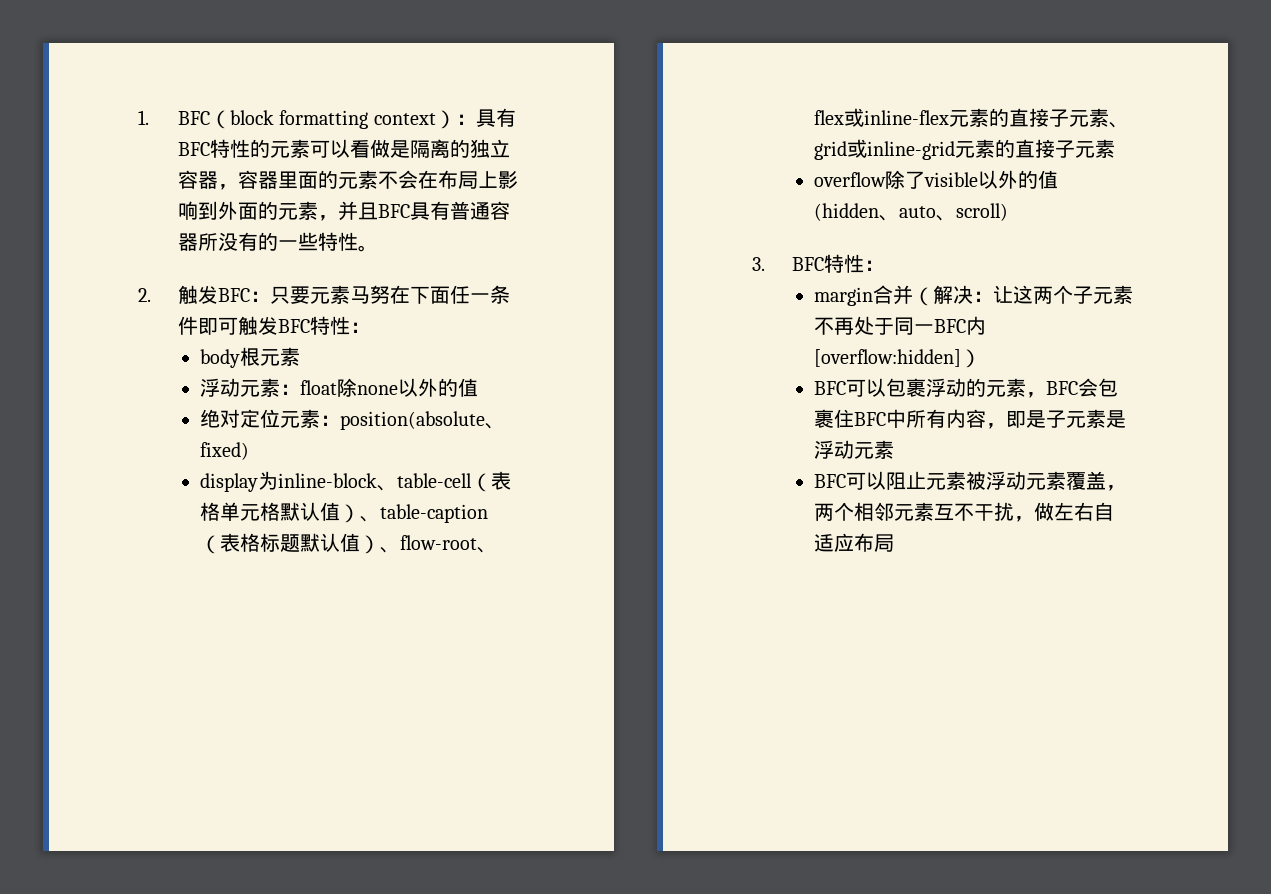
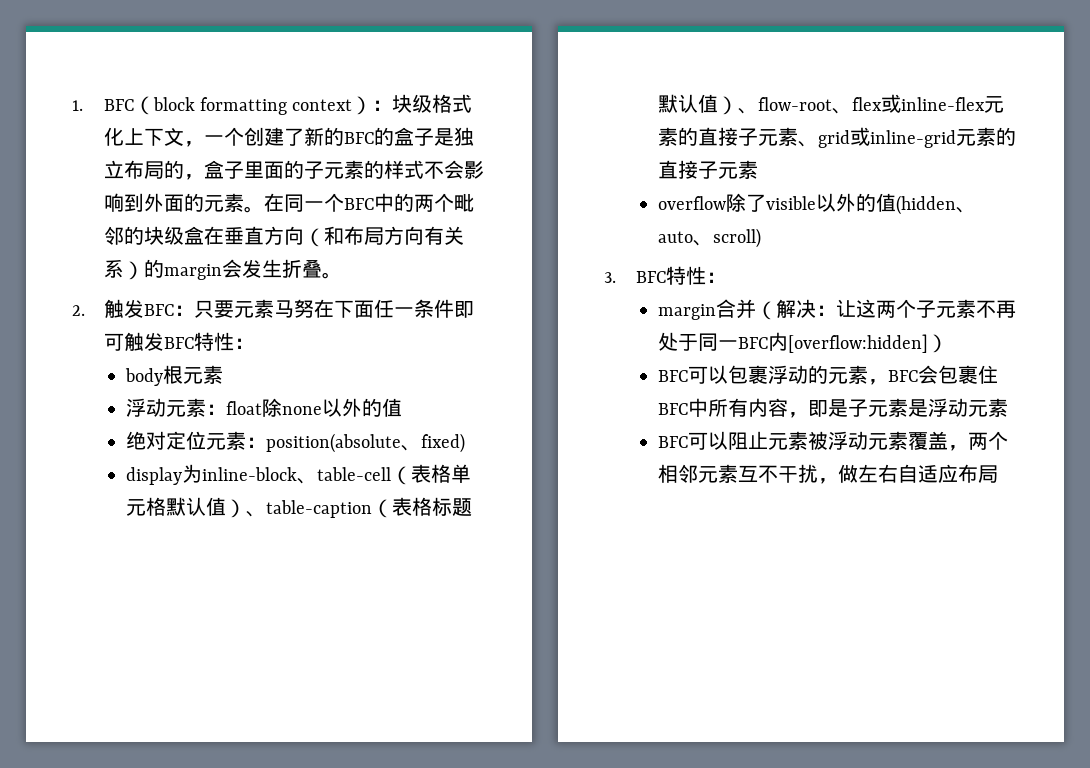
[475,108,516,127] [177,139,510,158] [177,170,518,190] [177,201,510,221] [177,232,358,251] 具有BFC特性的元素可以看做是隔离的独立容器，容器里面的元素不会在布局上影响到外面的元素，并且BFC具有普通容器所没有的一些特性 -> [392,94,473,113] [103,127,474,147] [103,160,484,180] [103,193,474,213] [103,226,464,247] [103,259,322,280] 块级格式化上下文，一个创建了新的BFC的盒子是独立布局的，盒子里面的子元素的样式不会影响到外面的元素。在同一个BFC中的两个毗邻的块级盒在垂直方向（和布局方向有关系）的margin会发生折叠

